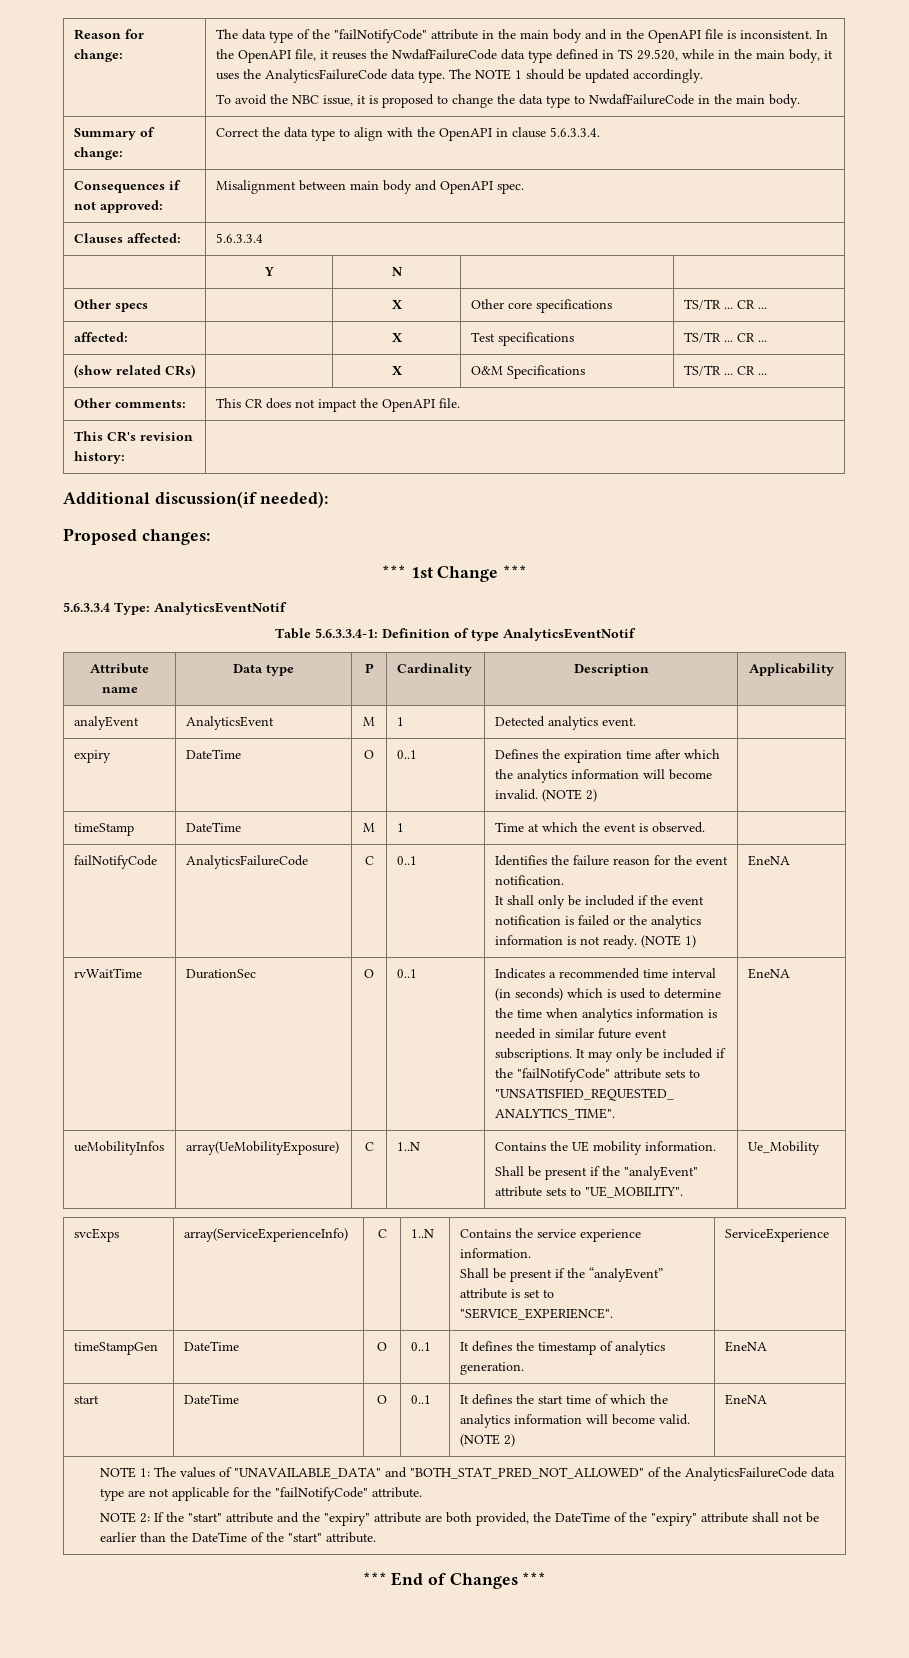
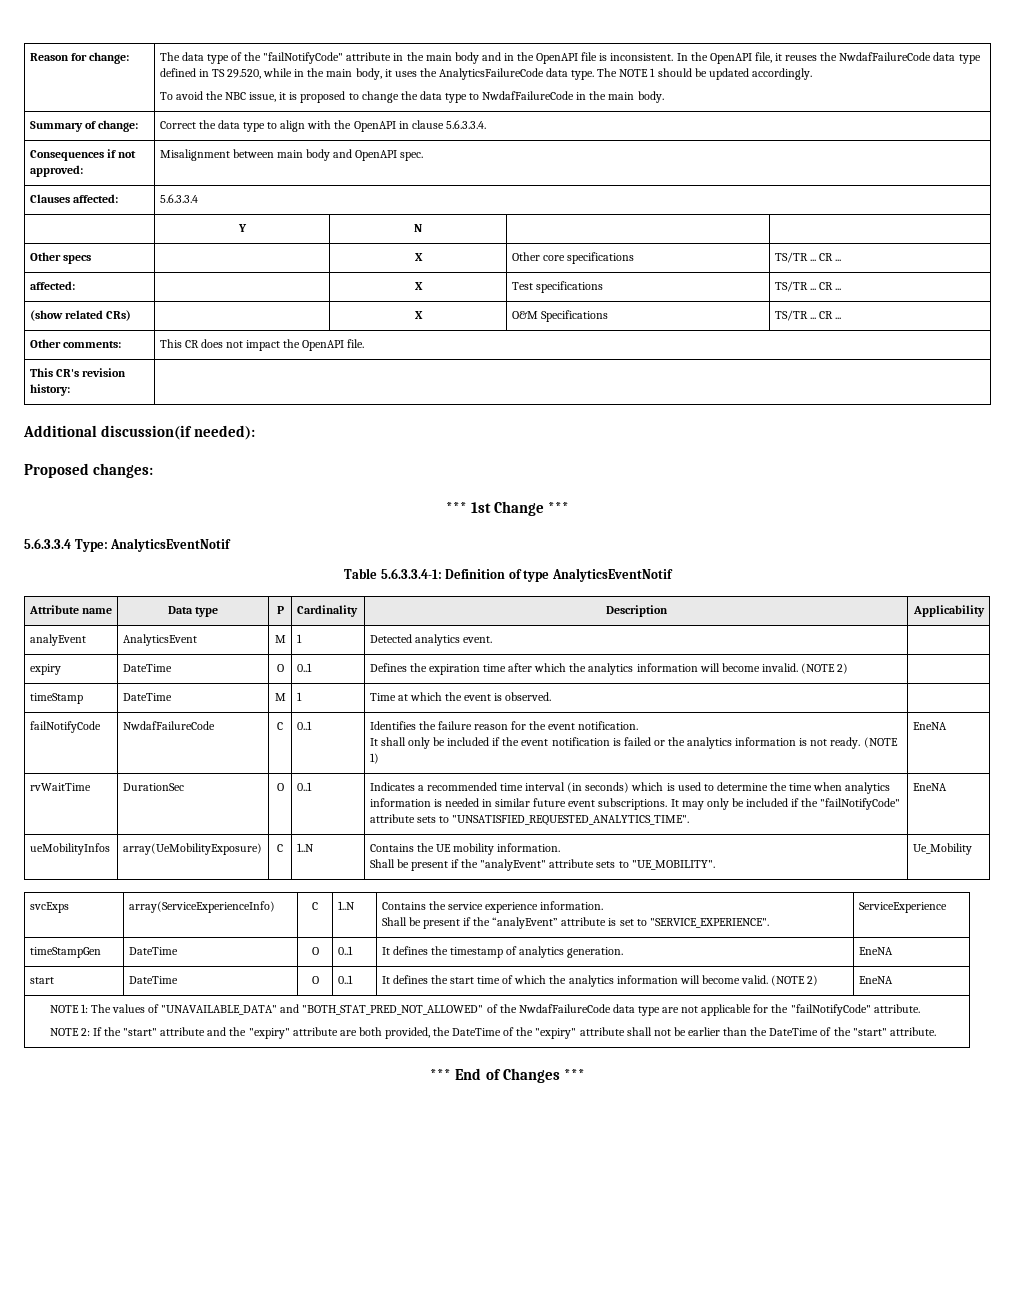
[185,855,308,869] AnalyticsFailureCode -> [122,721,215,730] NwdafFailureCode
[685,1467,808,1481] AnalyticsFailureCode -> [518,1004,611,1013] NwdafFailureCode

